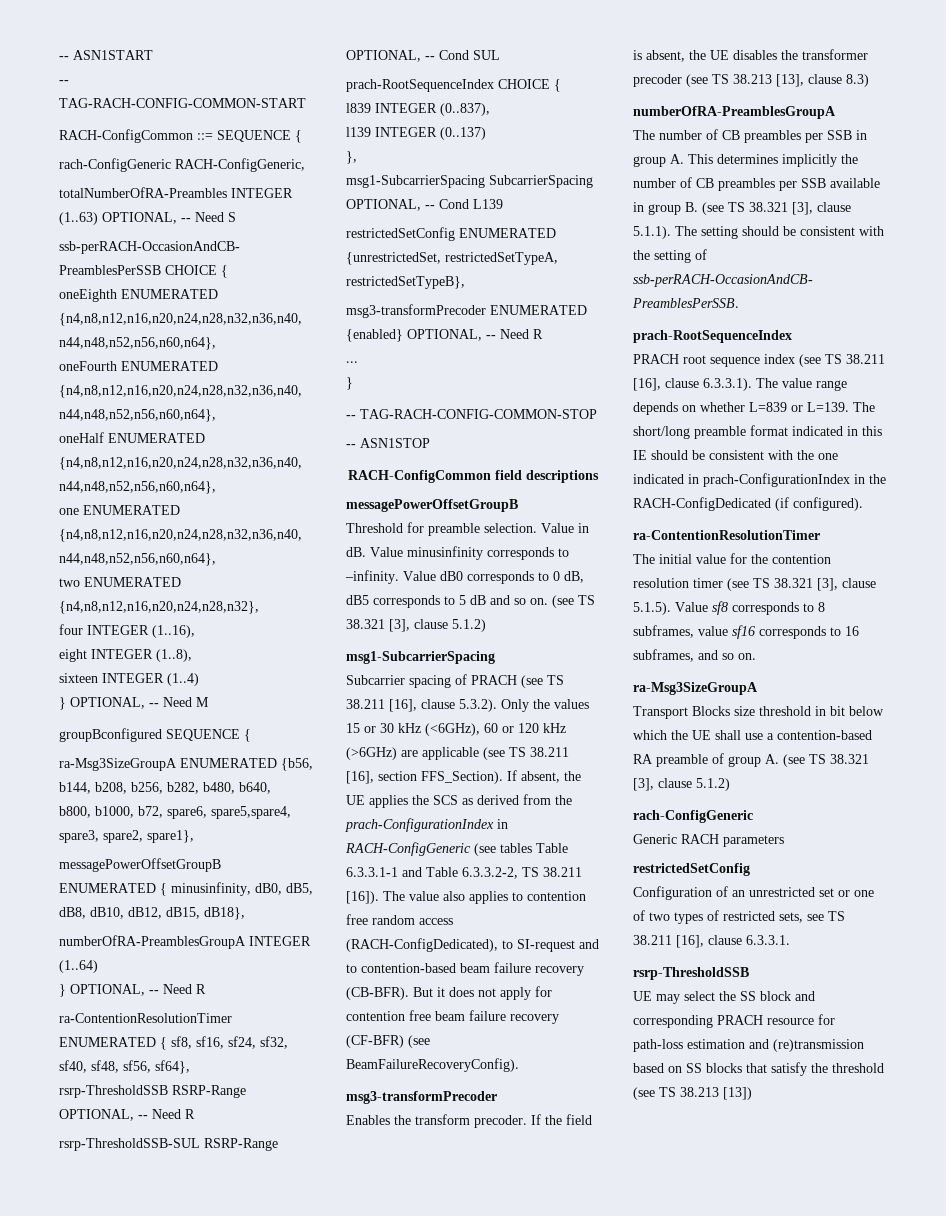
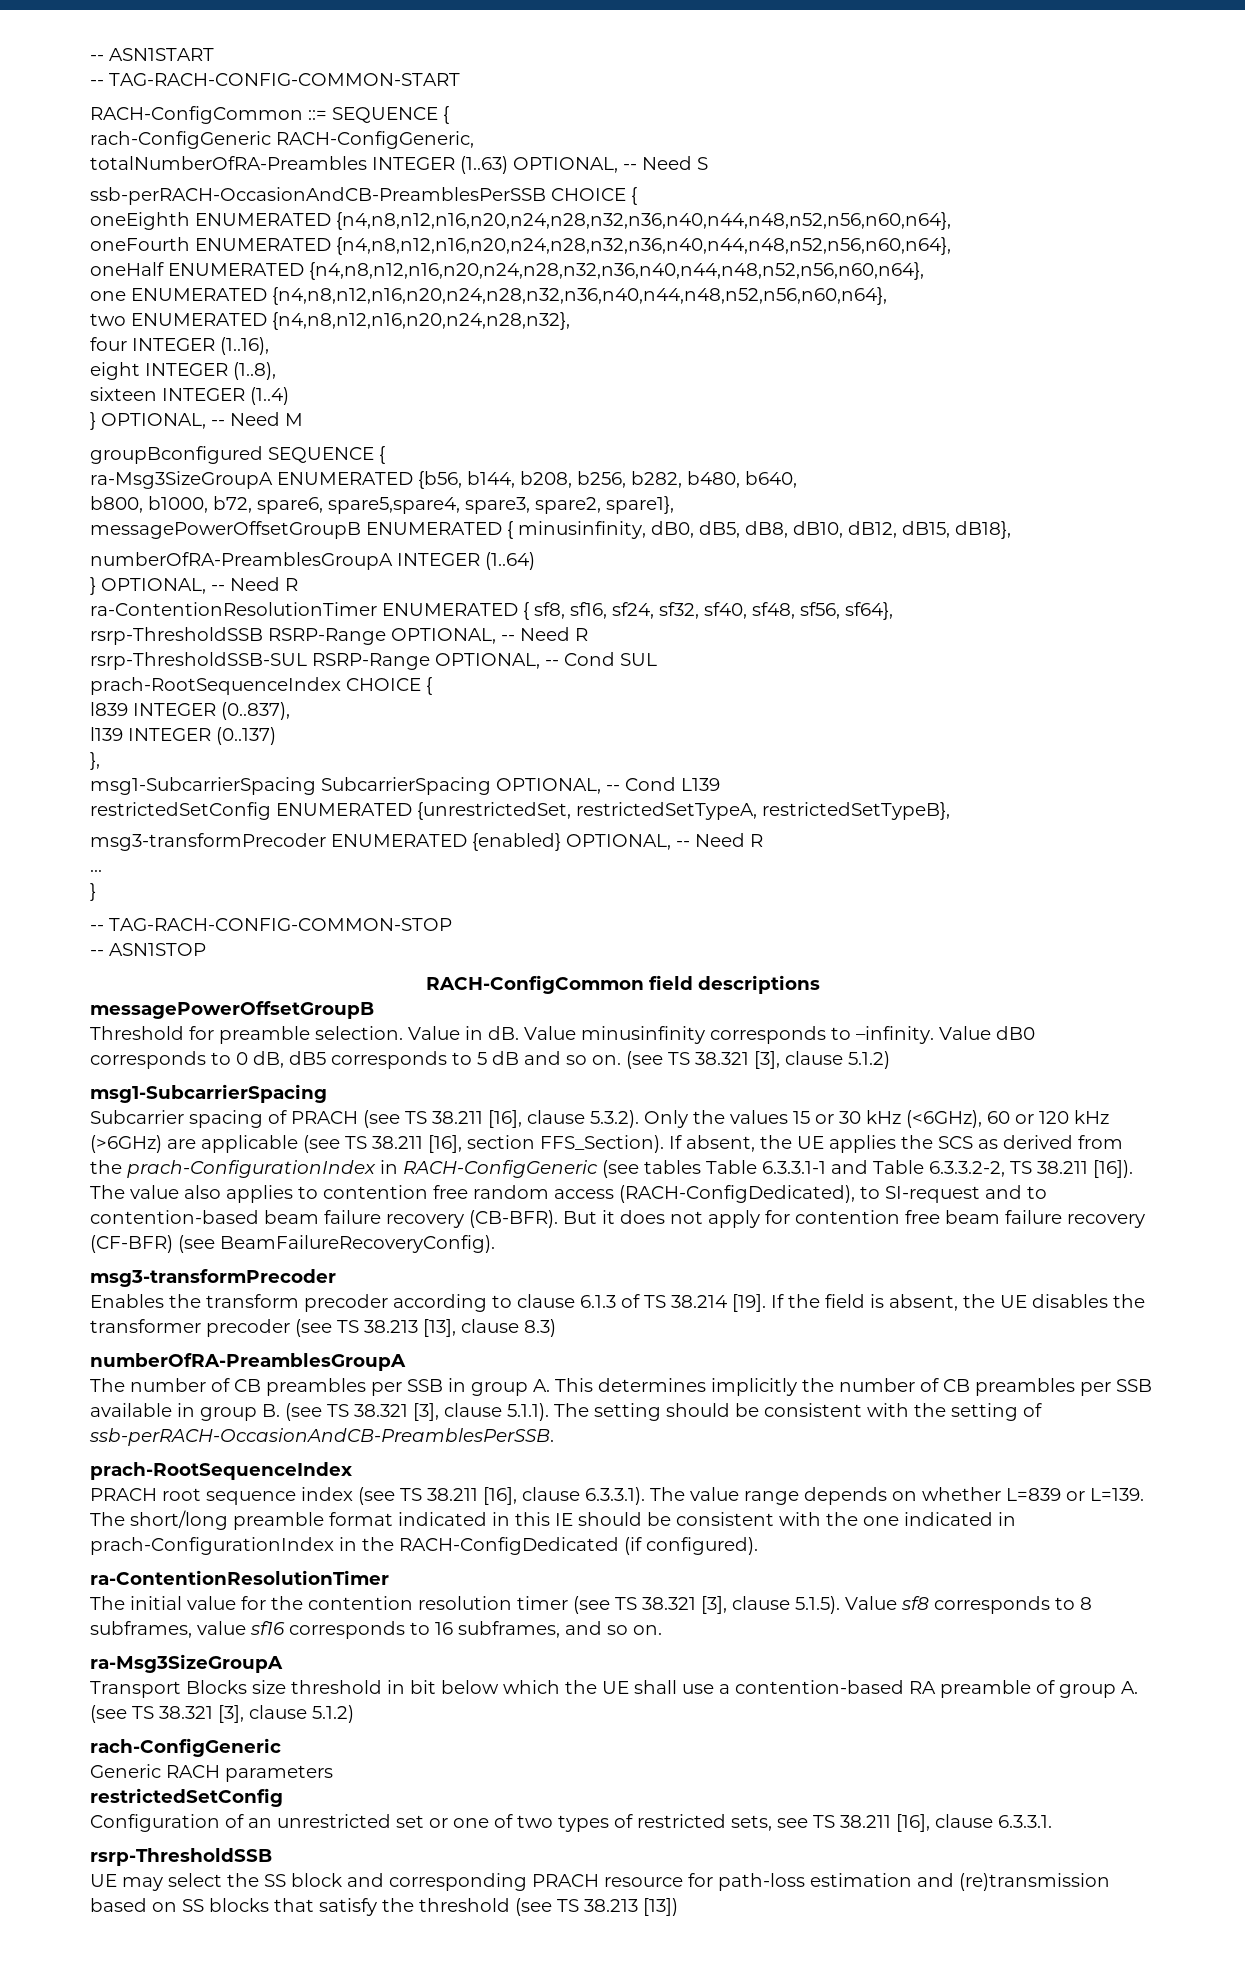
[474,1115,527,1128] precoder. -> [304,1294,766,1312] precoder according to clause 6.1.3 of TS 38.214 [19].

